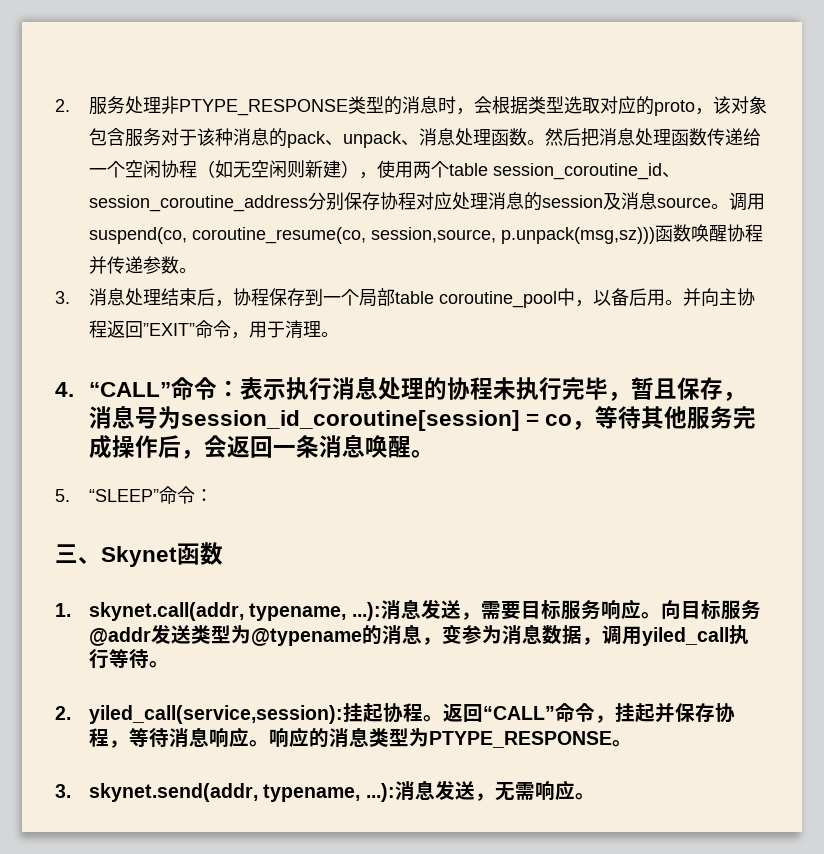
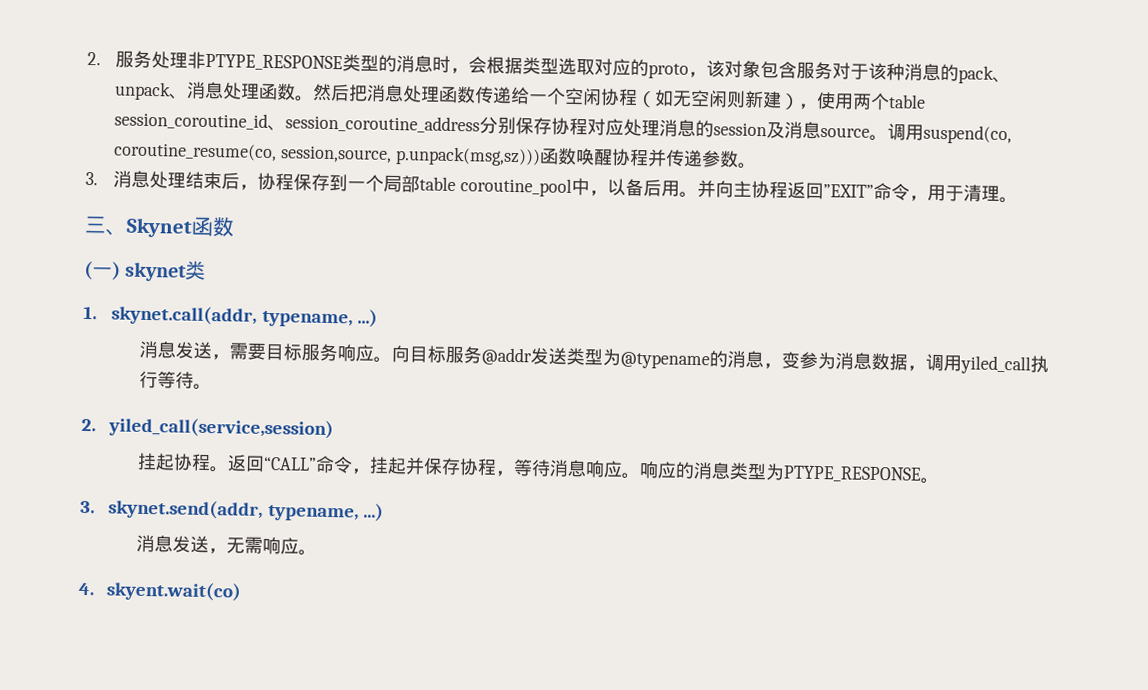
[55,376,747,401] [89,405,757,431] [89,434,435,459] [55,486,214,504] [55,542,223,567] 4. “CALL”命令：表示执行消息处理的协程未执行完毕，暂且保存，消息号为session_id_coroutine[session] = co，等待其他服务完成操作后，会返回一条消息唤醒。 // 5. “SLEEP”命令： // 三、Skynet函数 -> [84,215,235,238] [84,260,207,282] 三、Skynet函数 // (一) skynet类
[351,602,381,621] ...): -> [356,309,378,328] ...) //
[89,705,344,724] yiled_call(service,session): -> [108,417,335,440] yiled_call(service,session) //
[365,783,395,802] ...): -> [362,503,384,522] ...) //
(595, 796) none -> [78,581,243,602] // 4. skyent.wait(co)

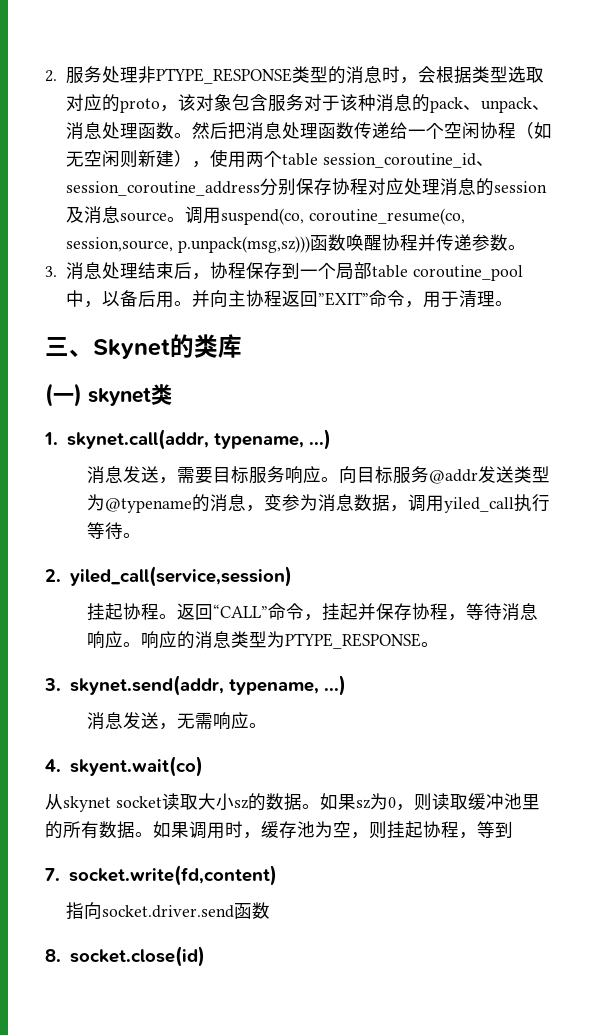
[191,216,235,237] 函数 -> [170,334,242,358] 的类库
(243, 591) none -> [45,793,540,812] [45,821,513,839] [45,865,277,886] [66,902,271,920] [45,946,205,967] // 从skynet socket读取大小sz的数据。如果sz为0，则读取缓冲池里的所有数据。如果调用时，缓存池为空，则挂起协程，等到 // 7. socket.write(fd,content) // 指向socket.driver.send函数 // 8. socket.close(id)

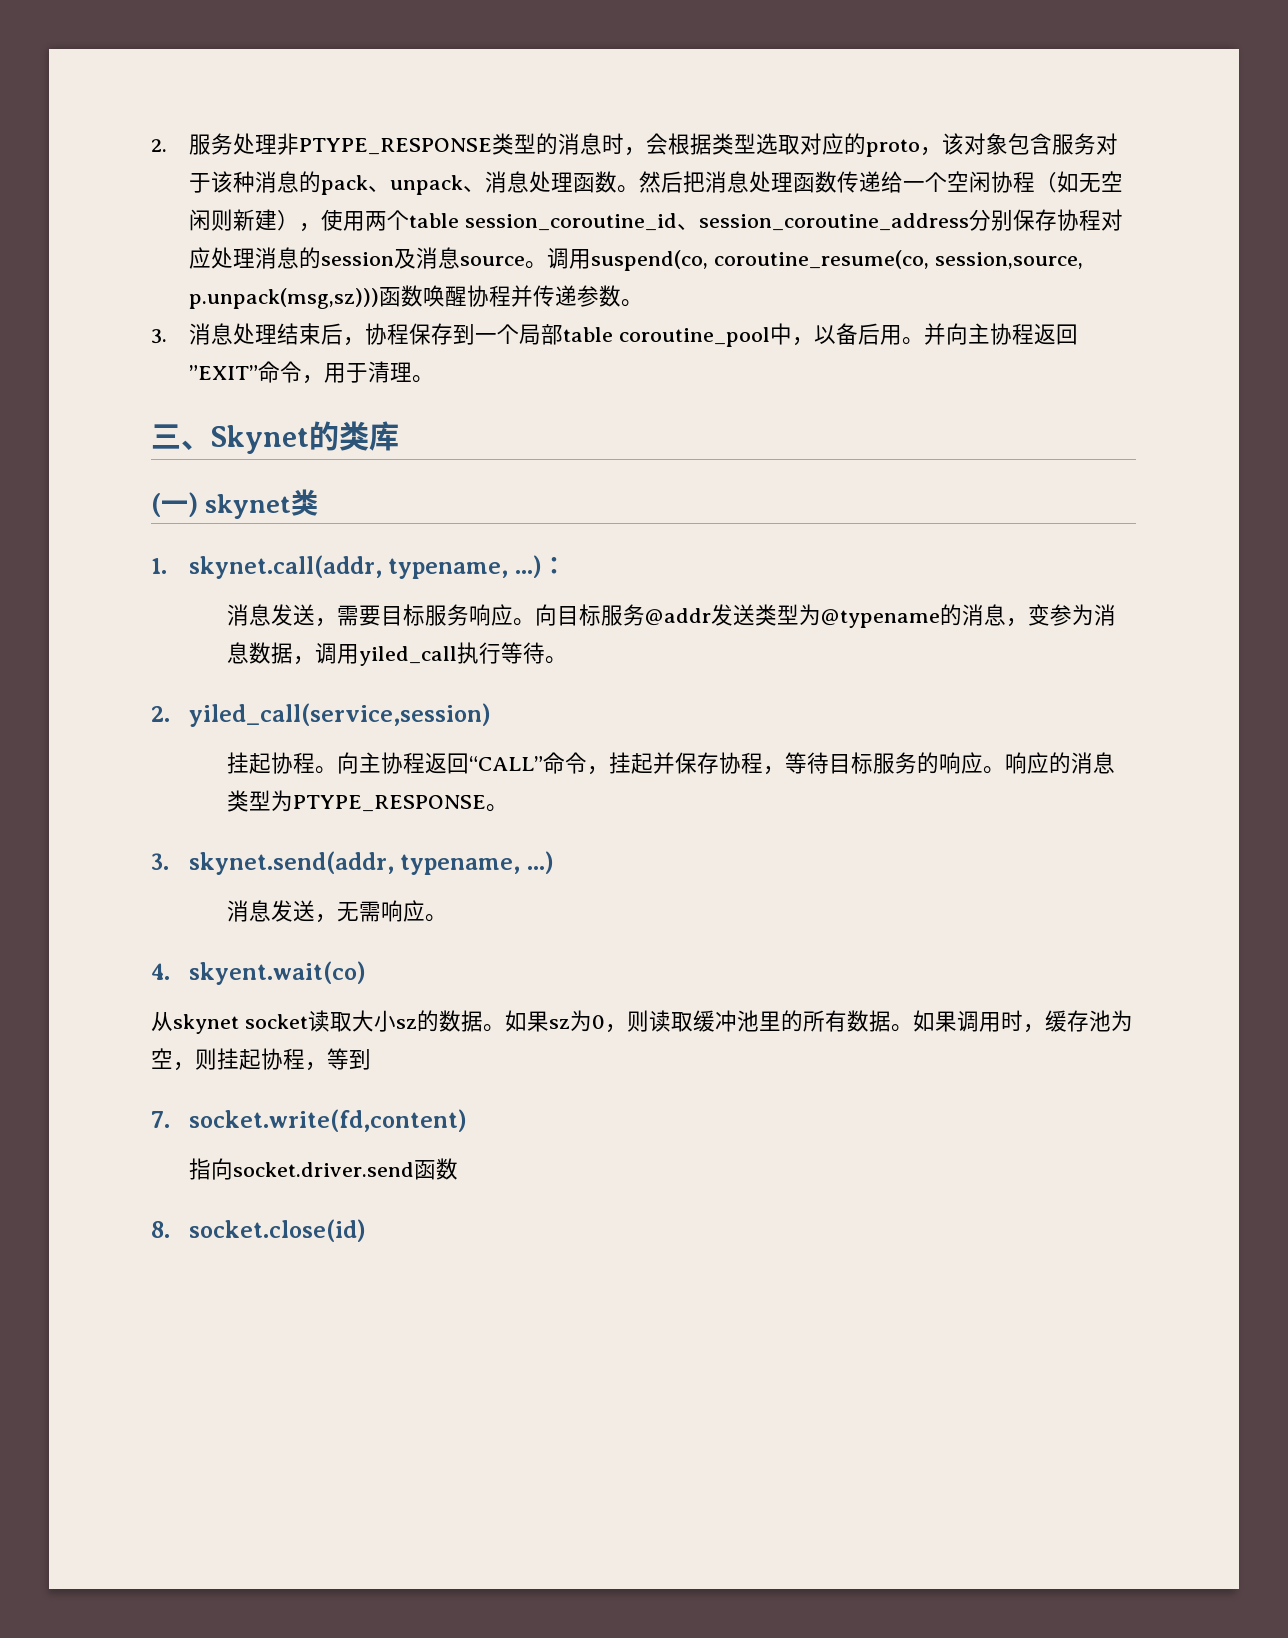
(331, 439) none -> [541,557,566,574] ：
(178, 616) none -> [336,752,425,774] 向主协程
[502,603,539,621] 消息 -> [828,752,939,774] 目标服务的

